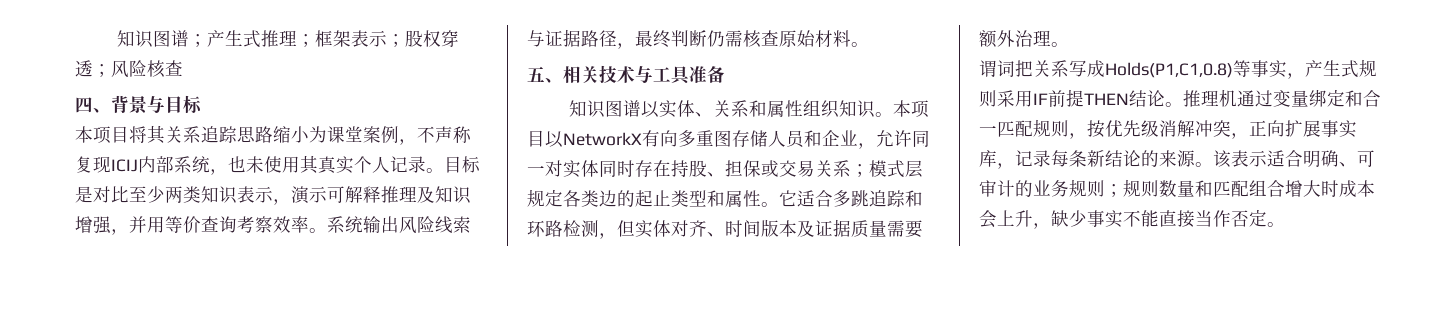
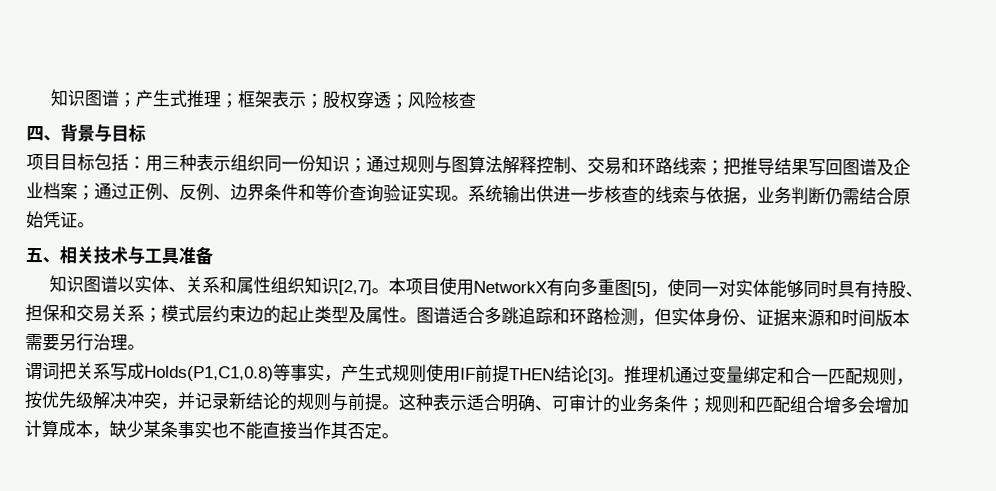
[75,125,471,145] [75,155,480,175] [75,186,471,205] [75,216,471,235] [527,29,851,49] 本项目将其关系追踪思路缩小为课堂案例，不声称复现ICIJ内部系统，也未使用其真实个人记录。目标是对比至少两类知识表示，演示可解释推理及知识增强，并用等价查询考察效率。系统输出风险线索与证据路径，最终判断仍需核查原始材料 -> [26,153,911,177] [26,181,911,206] [26,210,78,229] 项目目标包括：用三种表示组织同一份知识；通过规则与图算法解释控制、交易和环路线索；把推导结果写回图谱及企业档案；通过正例、反例、边界条件和等价查询验证实现。系统输出供进一步核查的线索与依据，业务判断仍需结合原始凭证
(875, 109) none -> [338,279,373,296] [2,7]
[545,131,563,148] 以 -> [439,276,475,296] 使用
[732,130,930,149] [527,160,671,178] 存储人员和企业，允许同一对实体同时存在 -> [631,278,873,299] [5]，使同一对实体能够同时具有
[761,160,779,177] 或 -> [59,304,77,322] 和
[527,189,599,207] 规定各类 -> [212,305,247,324] 约束
[707,190,797,207] 和属性。它 -> [348,306,451,324] 及属性。图谱
[671,219,923,238] [979,30,1015,48] 对齐、时间版本及证据质量需要额外 -> [705,308,910,328] [25,332,94,352] 身份、证据来源和时间版本需要另行
[997,90,1015,107] 采 -> [426,363,444,382] 使
(1165, 98) none -> [588,368,608,384] [3]
[1159,120,1357,139] [979,150,1231,169] 消解冲突，正向扩展事实库，记录每条新结论的来源。该 -> [92,391,434,412] 解决冲突，并记录新结论的规则与前提。这种
[1069,179,1375,197] [979,210,1123,229] 规则；规则数量和匹配组合增大时成本会上升，缺少事实 -> [653,395,910,414] [24,419,229,439] 条件；规则和匹配组合增多会增加计算成本，缺少某条事实也
(1231, 218) none -> [330,421,348,440] 其

